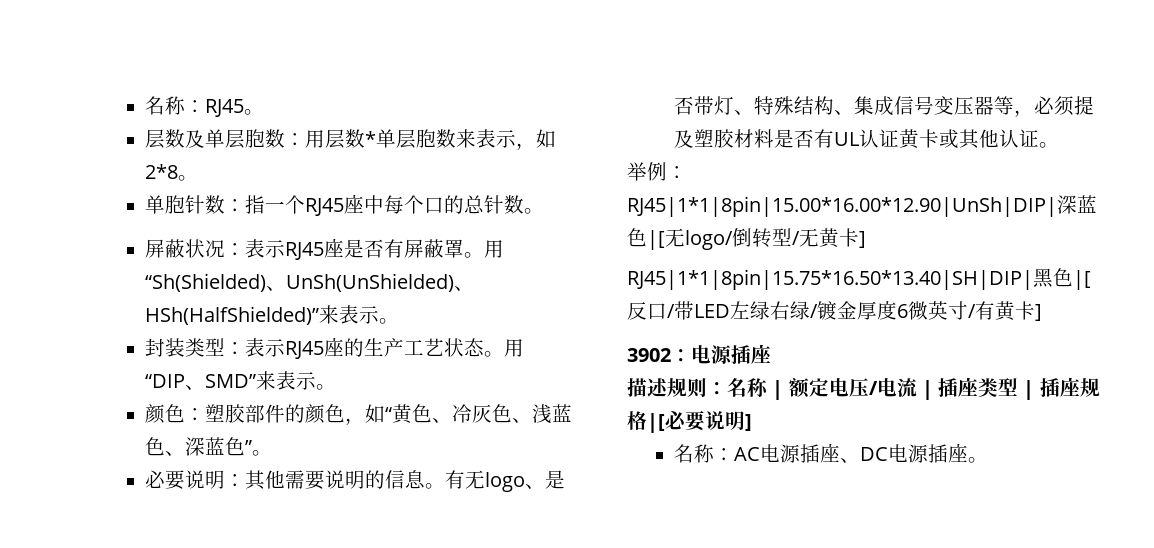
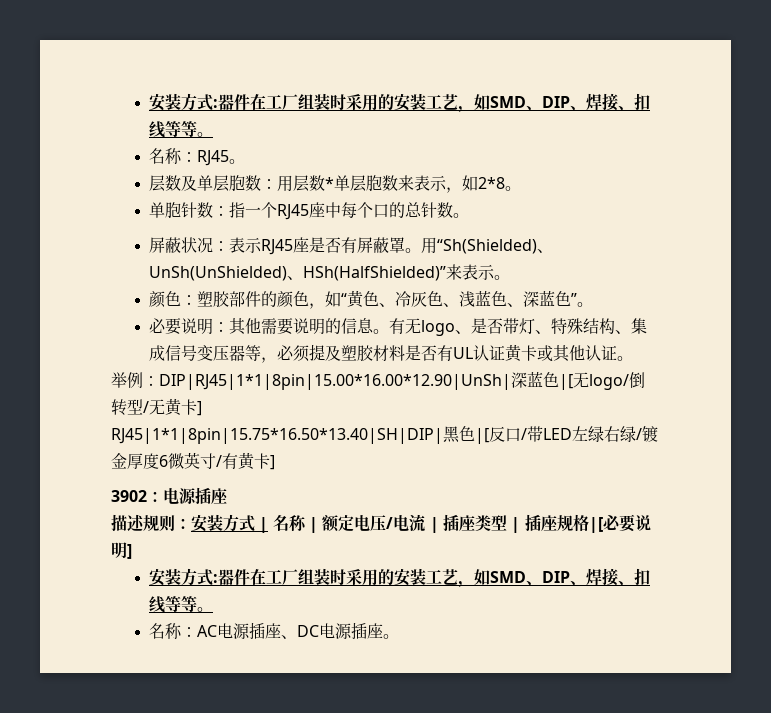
(144, 105) none -> [148,93,650,113] [148,120,213,138] 安装方式:器件在工厂组装时采用的安装工艺，如SMD、DIP、焊接、扣线等等。 //
[144,337,524,359] [144,371,336,390] // 封装类型：表示RJ45座的生产工艺状态。用“DIP、SMD”来表示。 -> (510, 277) none
[627,196,1057,217] RJ45|1*1|8pin|15.00*16.00*12.90|UnSh|DIP| -> [159,374,511,390] DIP|RJ45|1*1|8pin|15.00*16.00*12.90|UnSh|
(727, 388) none -> [191,514,269,533] 安装方式 |
(752, 422) none -> [148,568,650,588] [148,595,213,613] // 安装方式:器件在工厂组装时采用的安装工艺，如SMD、DIP、焊接、扣线等等。

